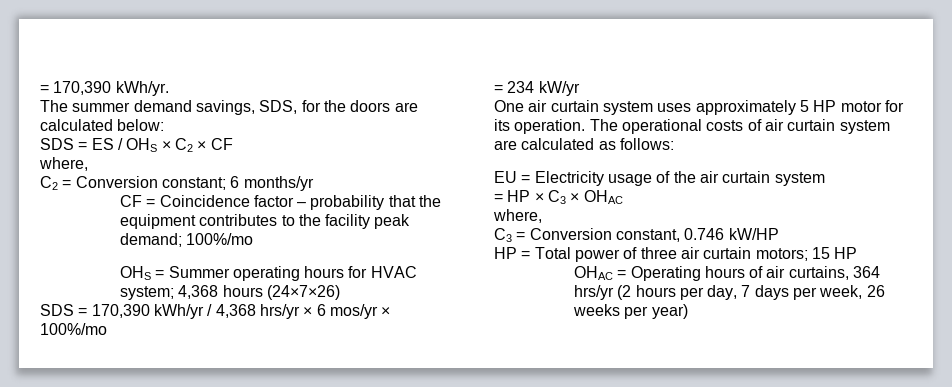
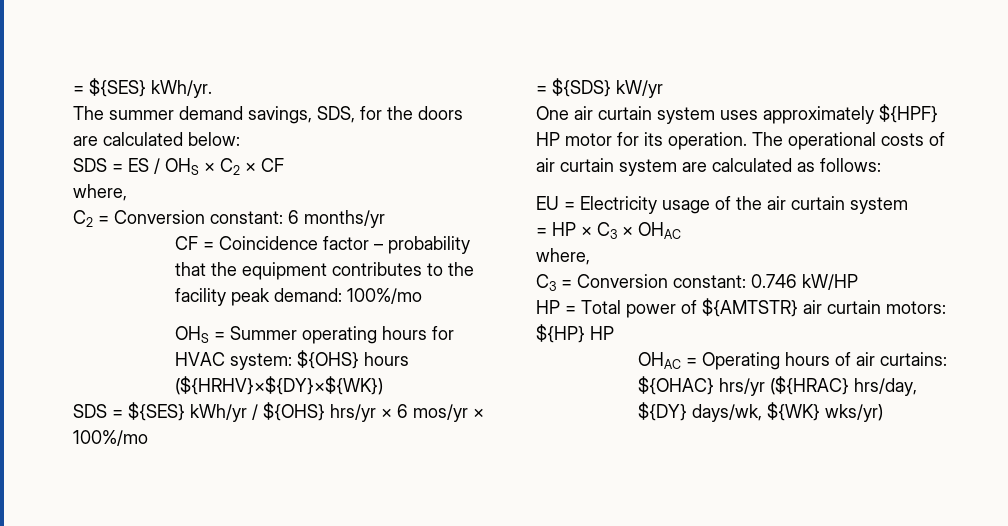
[40,81,112,95] = 170,390 -> [73,78,146,97] = ${SES}
[161,177,226,190] constant; -> [210,211,283,224] constant:
[119,233,182,247] demand; -> [273,288,342,302] demand:
[119,285,340,300] [40,304,150,318] system; 4,368 hours (24×7×26) // SDS = 170,390 -> [229,350,409,370] [174,376,383,395] [73,402,185,421] system: ${OHS} hours (${HRHV}×${DY}×${WK}) // SDS = ${SES}
[215,304,256,318] 4,368 -> [263,402,325,421] ${OHS}
[507,81,535,93] 234 -> [552,78,611,97] ${SDS}
[799,100,809,112] 5 -> [879,104,938,123] ${HPF}
[615,229,680,242] constant, -> [673,275,746,288] constant:
[640,247,830,261] three air curtain motors; 15 -> [702,298,946,317] [536,324,585,343] ${AMTSTR} air curtain motors: ${HP}
[788,266,881,280] [573,285,885,300] [572,304,688,319] curtains, 364 hrs/yr (2 hours per day, 7 days per week, 26 weeks per year) -> [879,352,947,366] [637,376,917,396] [637,402,883,422] curtains: ${OHAC} hrs/yr (${HRAC} hrs/day, ${DY} days/wk, ${WK} wks/yr)

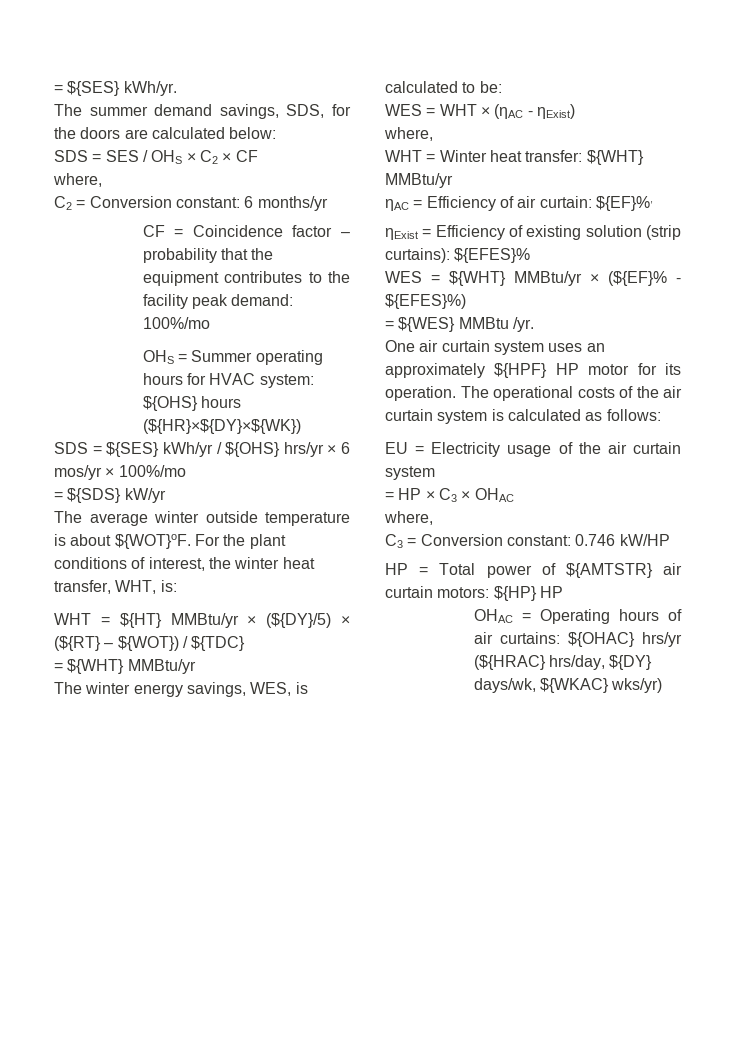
[128,158,149,172] ES -> [105,150,139,162] SES
[174,376,383,395] (${HRHV}×${DY}×${WK}) -> [142,419,301,434] (${HR}×${DY}×${WK})
(663, 89) none -> [54,511,350,526] [54,534,286,549] [54,557,315,571] [54,580,177,594] [54,613,351,628] [54,636,246,651] [54,659,196,674] [54,682,308,697] [385,81,502,93] [385,104,575,119] [384,127,433,141] [385,150,644,165] [385,173,453,188] [385,196,653,211] [385,225,681,240] [385,248,531,263] [385,271,681,286] [385,294,466,309] [385,317,534,332] // The average winter outside temperature is about ${WOT}oF. For the plant conditions of interest, the winter heat transfer, WHT, is: // WHT = ${HT} MMBtu/yr × (${DY}/5) × (${RT} – ${WOT}) / ${TDC} // = ${WHT} MMBtu/yr // The winter energy savings, WES, is calculated to be: // WES = WHT × (ηAC - ηExist) // where, // WHT = Winter heat transfer: ${WHT} MMBtu/yr // ηAC = Efficiency of air curtain: ${EF}%, // ηExist = Efficiency of existing solution (strip curtains): ${EFES}% // WES = ${WHT} MMBtu/yr × (${EF}% - ${EFES}%) // = ${WES} MMBtu /yr.
(758, 115) none -> [586,343,605,352] an
[536,158,707,176] air curtain system are -> [636,386,682,398] [385,409,504,424] the air curtain system is
[766,402,820,421] ${WK} -> [540,678,610,693] ${WKAC}

